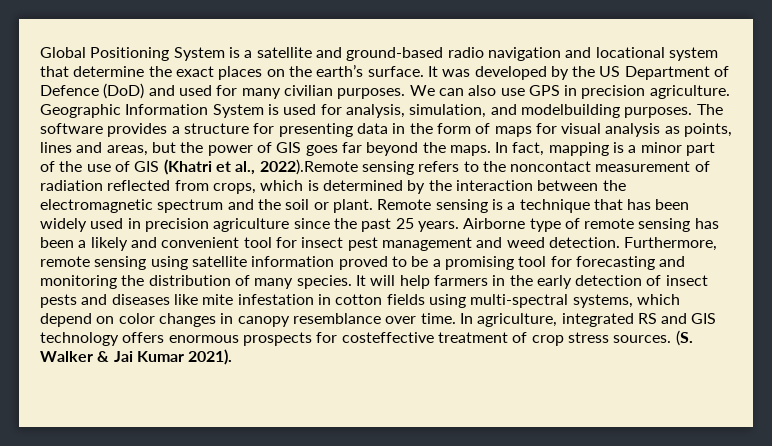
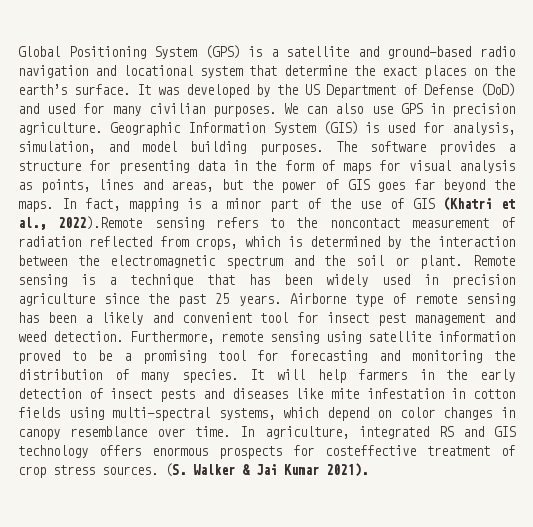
(225, 54) none -> [204,45,240,59] (GPS)
[40,85,99,96] Defence -> [424,84,473,95] Defense
(264, 111) none -> [322,121,358,135] (GIS)
[520,104,620,118] modelbuilding -> [142,141,247,154] model building

